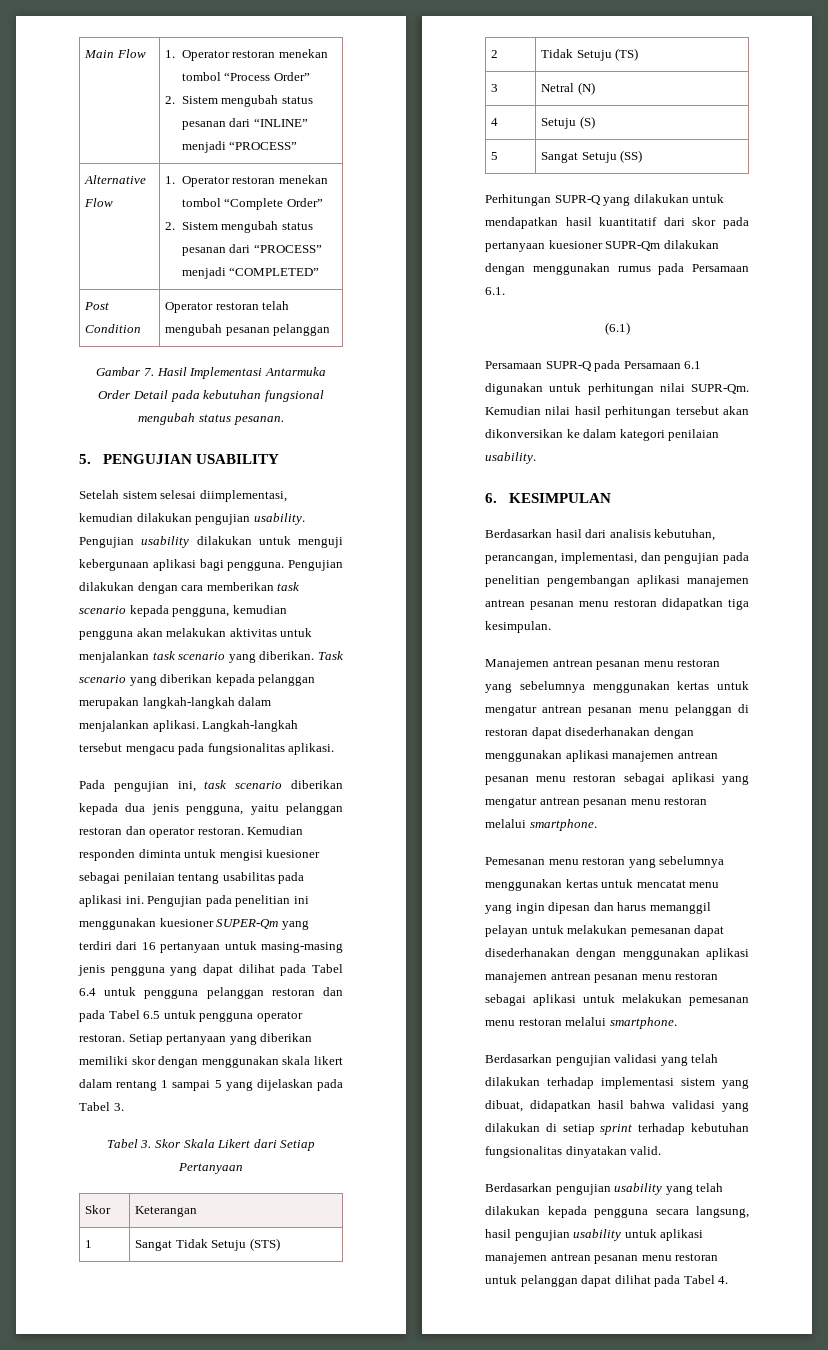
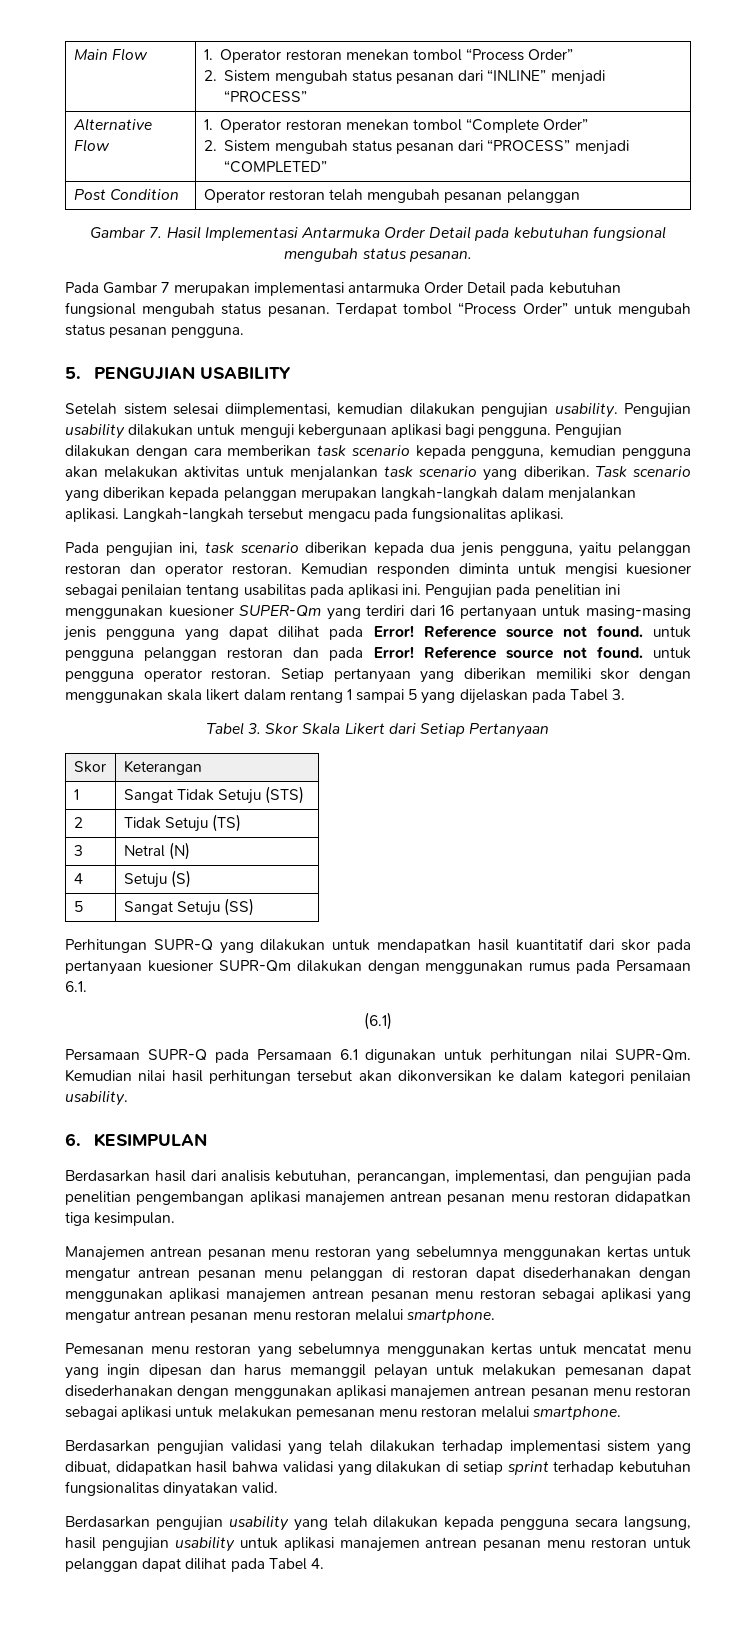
(284, 420) none -> [65,282,621,296] [65,302,691,317] [65,324,245,338] // Pada Gambar 7 merupakan implementasi antarmuka Order Detail pada kebutuhan fungsional mengubah status pesanan. Terdapat tombol “Process Order” untuk mengubah status pesanan pengguna.
[312,964,343,973] [79,988,96,996] Tabel 6.4 -> [373,625,643,638] Error! Reference source not found.
[108,1010,161,1019] Tabel 6.5 -> [373,646,643,659] Error! Reference source not found.

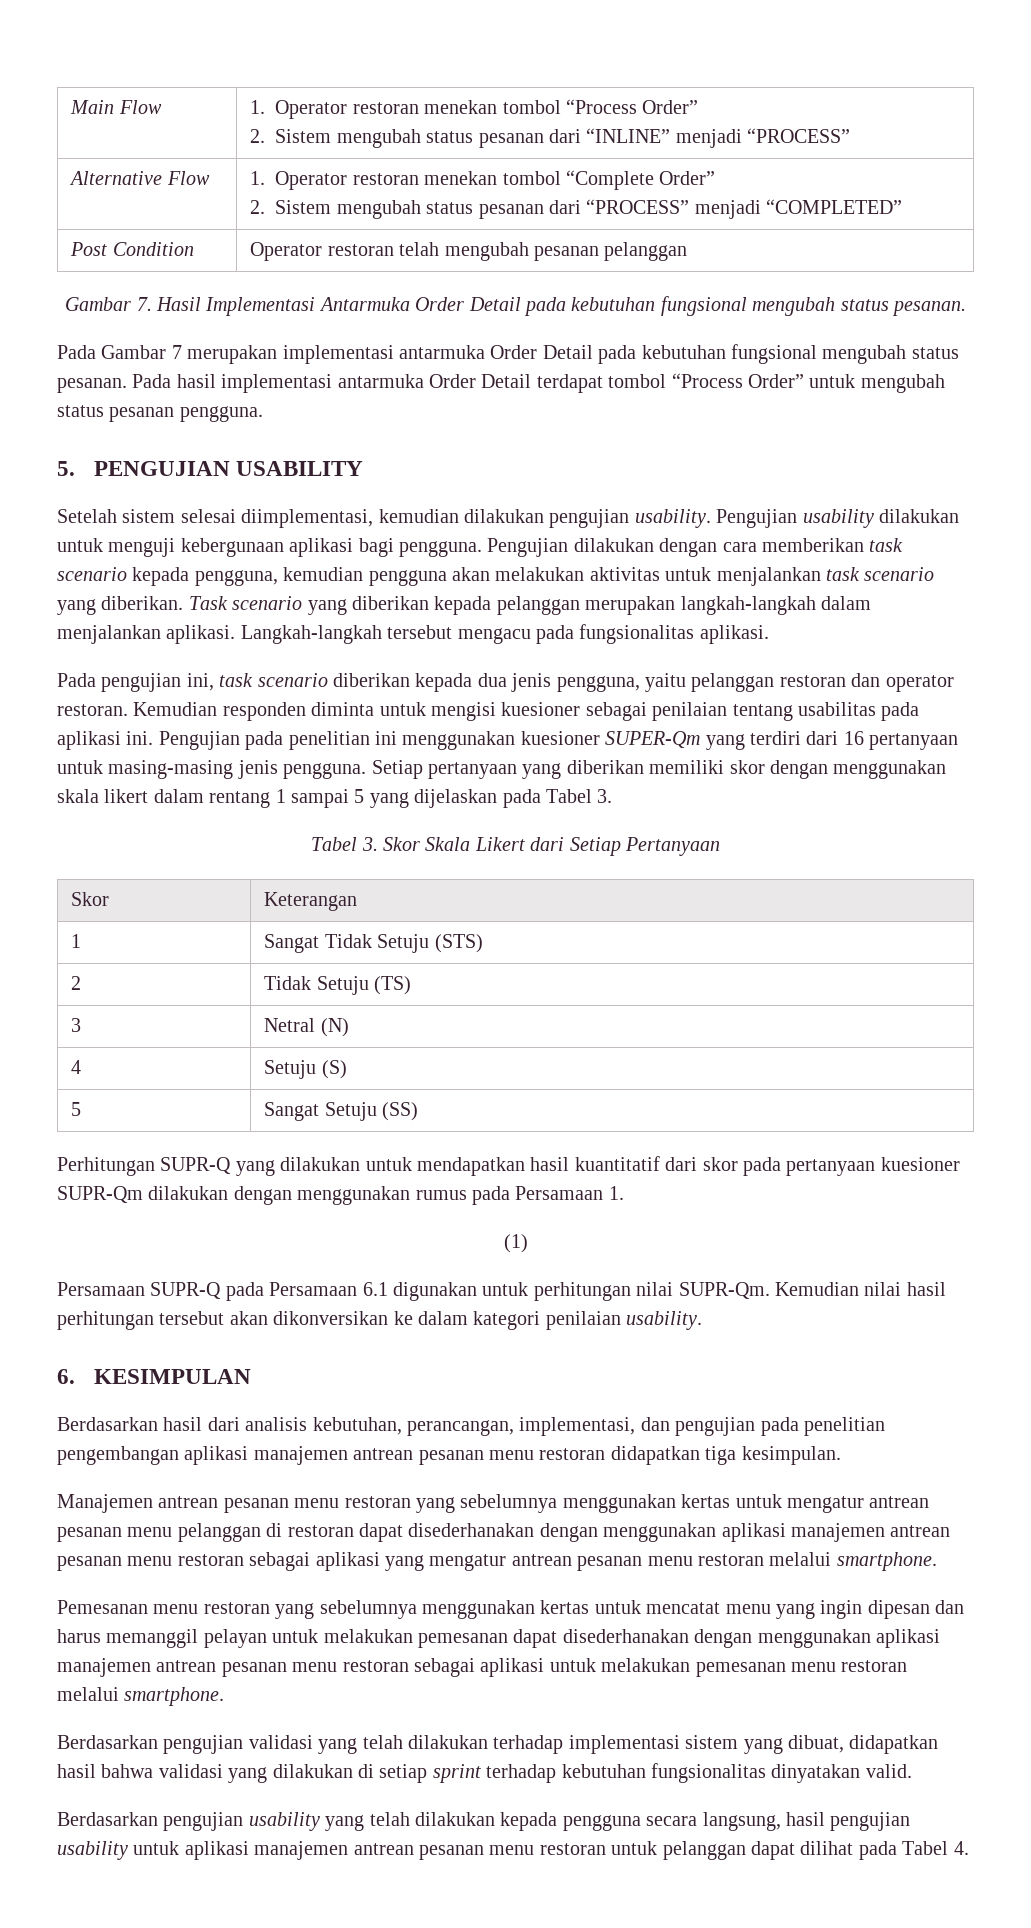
[335,303,397,317] Terdapat -> [132,374,603,393] Pada hasil implementasi antarmuka Order Detail terdapat
[106,625,691,641] [65,646,692,661] [65,668,272,682] pengguna yang dapat dilihat pada Error! Reference source not found. untuk pengguna pelanggan restoran dan pada Error! Reference source not found. untuk pengguna operator restoran. -> [283,763,367,779] pengguna.
[65,981,87,992] [364,1012,392,1030] 6.1. // (6.1) -> [608,1186,624,1200] [503,1234,528,1253] 1. // (1)

